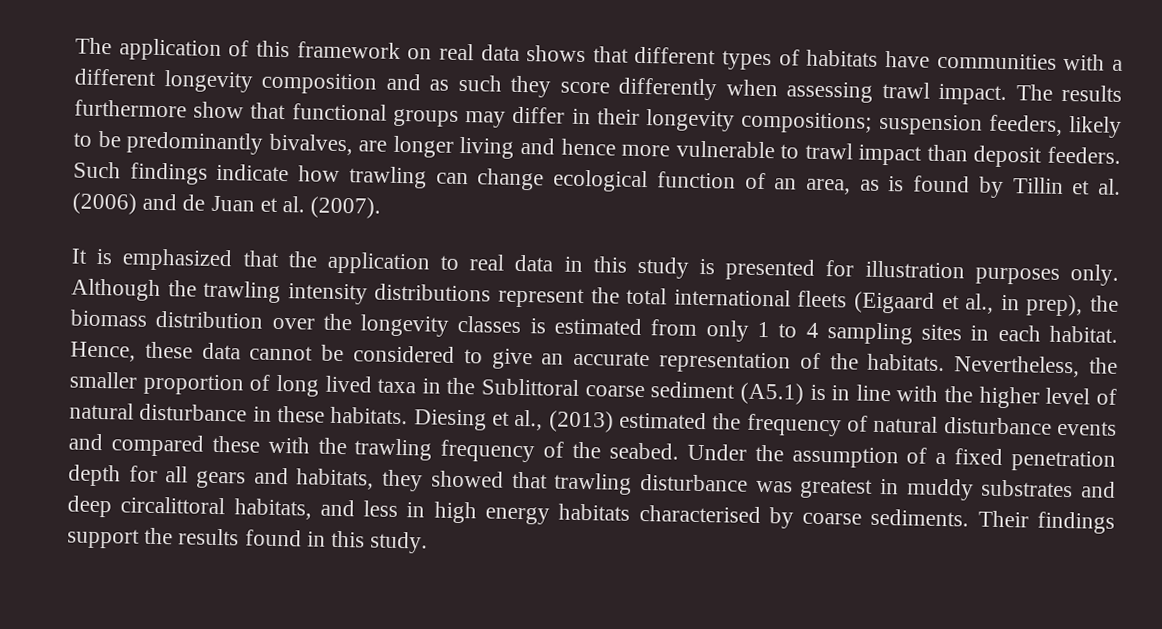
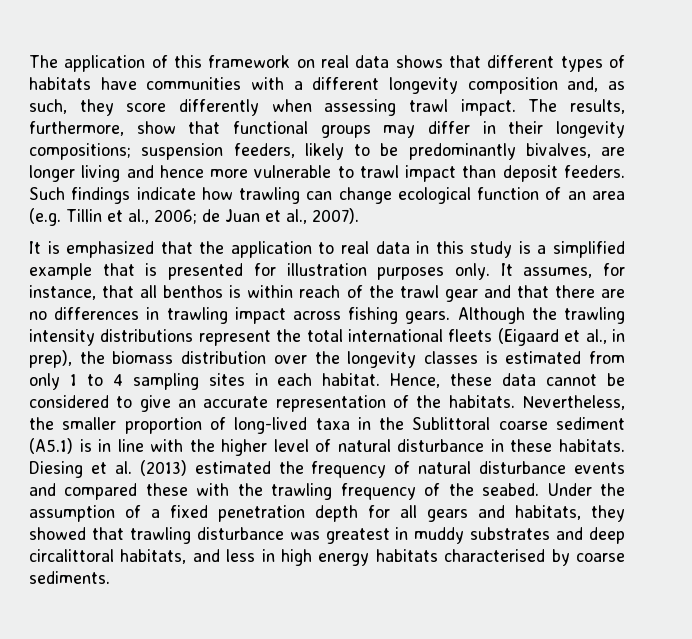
[385,73,502,92] and as such -> [567,77,625,92] [29,99,67,114] and, as such,
[1061,84,1122,102] [74,99,187,118] results furthermore -> [570,99,625,114] [29,121,124,136] results, furthermore,
[805,175,1121,198] [72,192,178,215] area, as is found by Tillin et al. (2006) and -> [591,191,625,200] [29,208,197,226] area (e.g. Tillin et al., 2006;
[282,196,382,219] al. (2007). -> [286,208,359,224] al., 2007).
(716, 266) none -> [537,241,625,258] [29,263,158,280] a simplified example that is
(1119, 275) none -> [500,263,625,278] [29,285,625,302] [29,307,451,324] It assumes, for instance, that all benthos is within reach of the trawl gear and that there are no differences in trawling impact across fishing gears.
[275,374,372,397] long lived -> [234,417,308,434] long-lived
[514,409,544,431] al., -> [114,461,132,474] al.
[977,510,1116,534] [67,527,429,554] Their findings support the results found in this study. -> (110, 577) none

